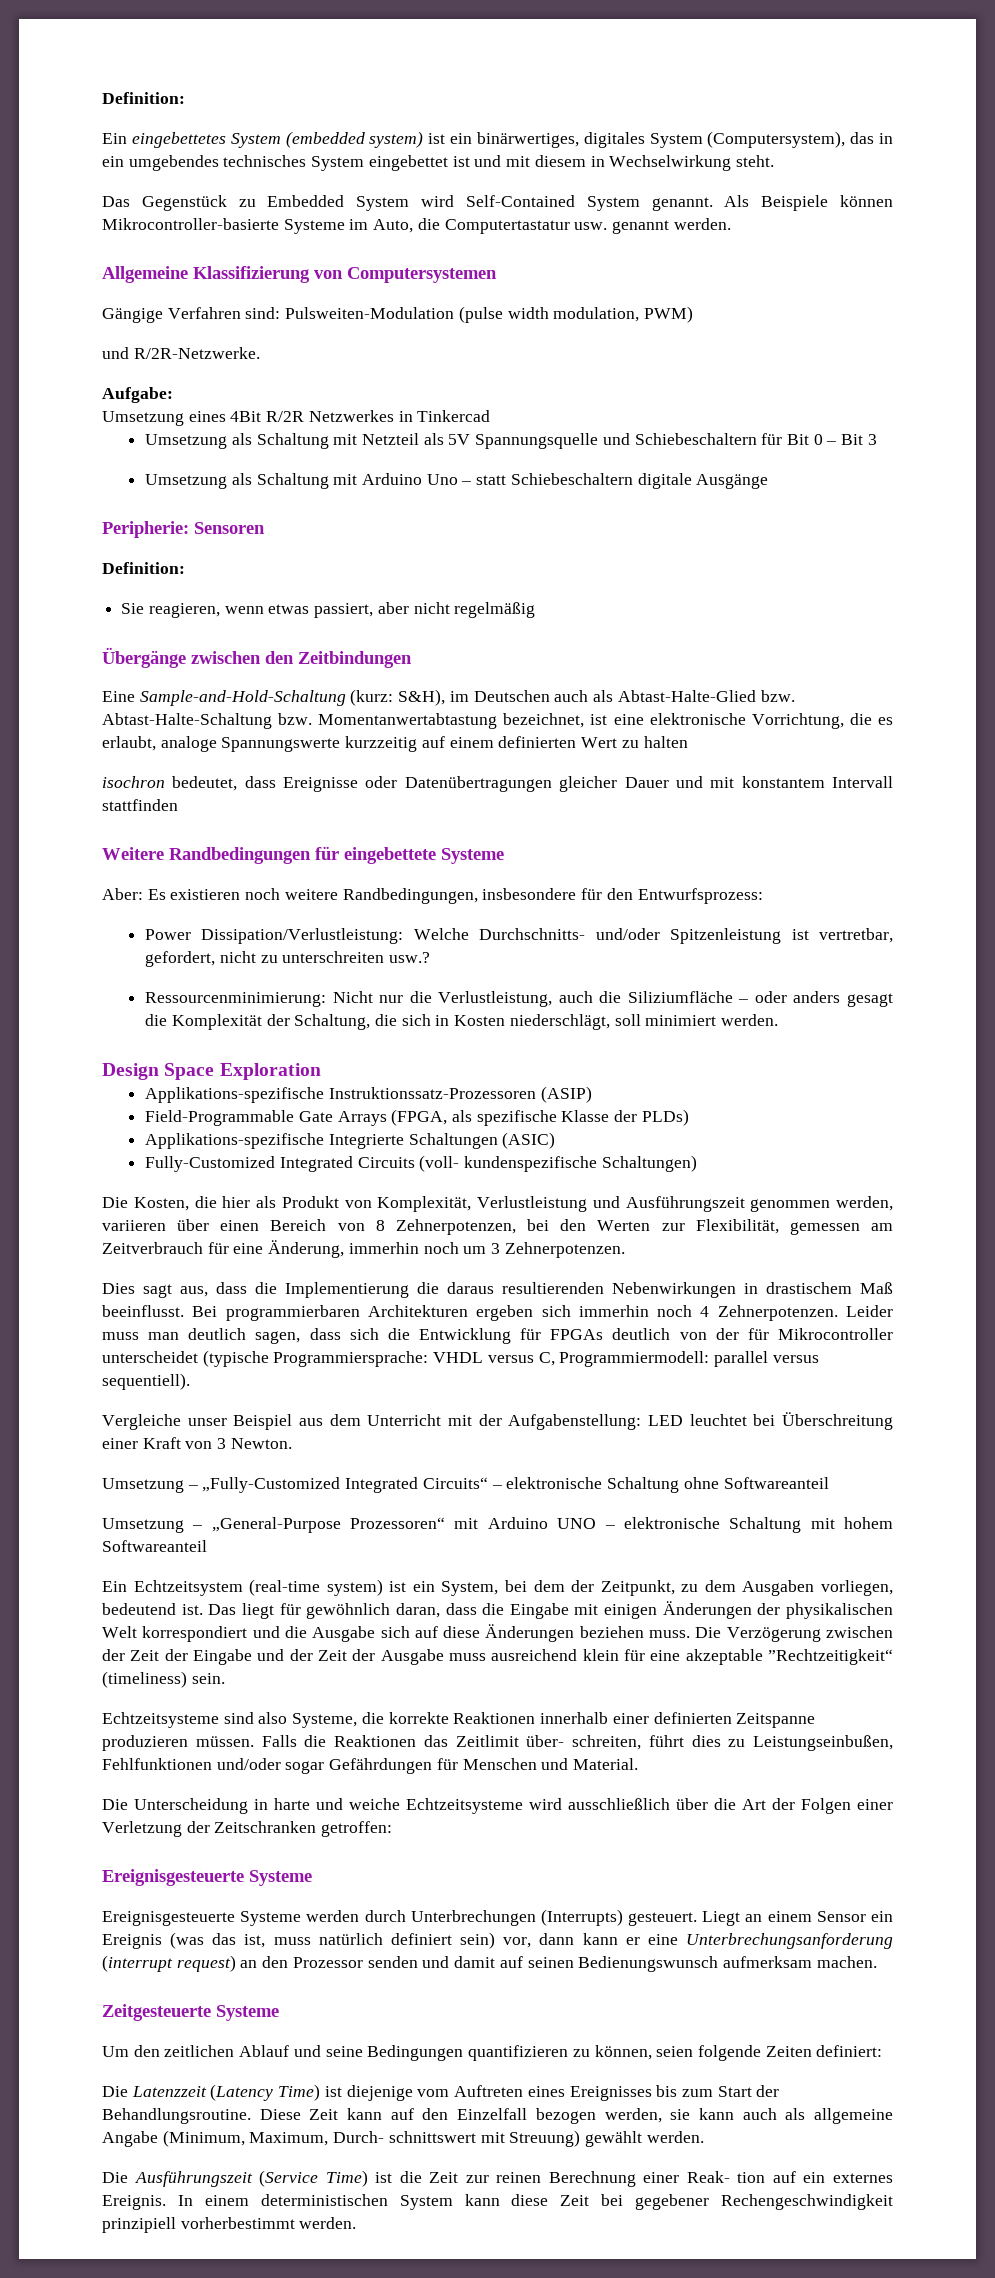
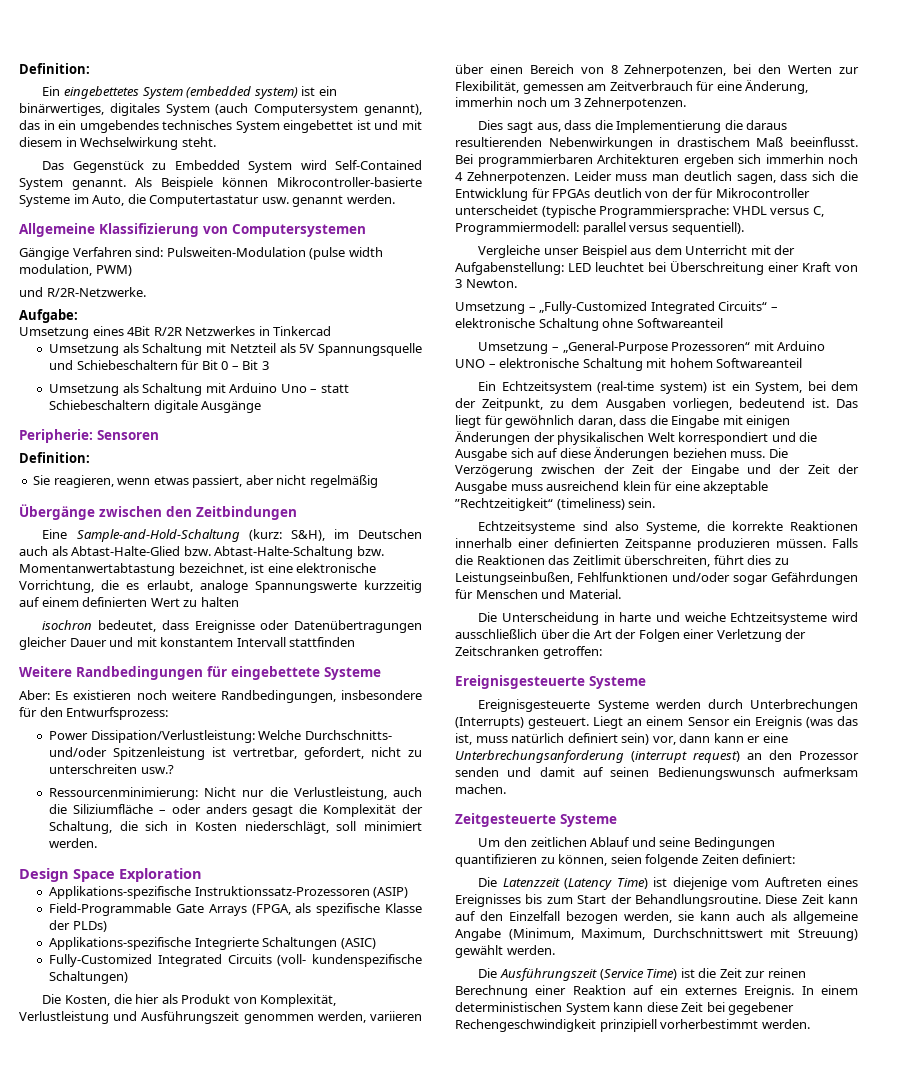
[707,131,846,148] (Computersystem), -> [215,103,423,116] (auch Computersystem genannt),
[526,1735,641,1750] über- schreiten, -> [624,555,711,567] überschreiten,
[333,2131,476,2143] Durch- schnittswert -> [652,928,763,938] Durchschnittswert
[686,2171,766,2183] Reak- tion -> [572,985,626,995] Reaktion

